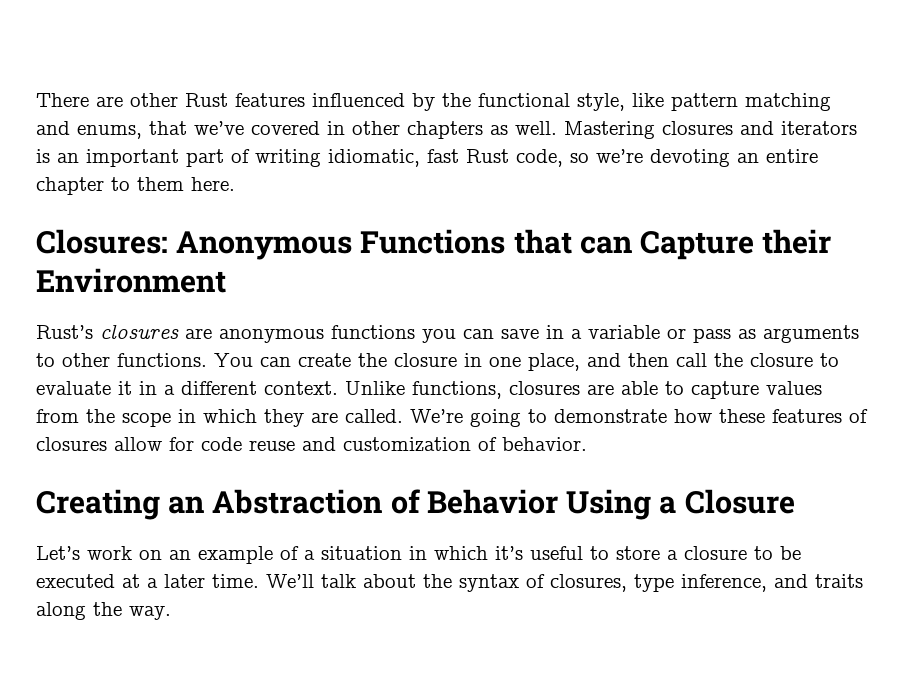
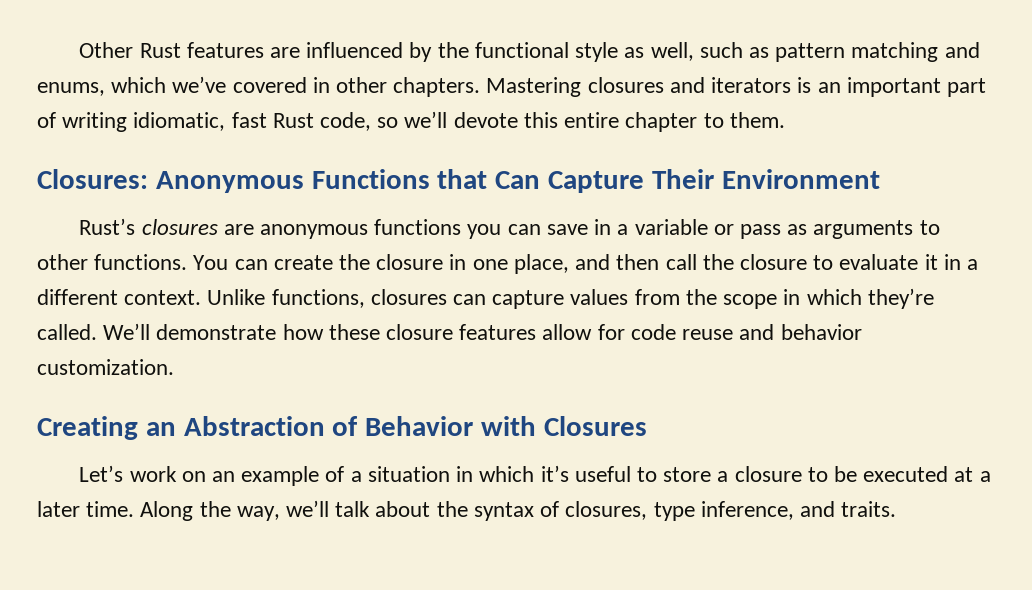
[36,93,178,107] There are other -> [79,42,134,58] Other
(305, 100) none -> [270,47,301,58] are
[577,93,664,111] style, like -> [575,42,769,62] style as well, such as
[149,121,187,135] that -> [111,77,167,93] which
[407,121,557,139] chapters as well. -> [393,77,481,97] chapters.
[596,149,759,167] we’re devoting an -> [404,111,558,128] we’ll devote this
[137,177,235,191] them here. -> [729,112,785,128] them.
[579,229,832,260] can Capture their -> [495,169,714,193] Can Capture Their
[587,381,684,395] are able to -> [453,294,487,305] can
[264,409,868,427] [36,437,107,451] they are called. We’re going to demonstrate how these features of closures -> [867,288,934,309] [37,323,537,340] they’re called. We’ll demonstrate how these closure features
[343,437,587,452] customization of behavior. -> [780,324,862,340] [37,359,174,375] behavior customization.
[566,489,795,520] Using a Closure -> [481,416,647,436] with Closures
[266,574,314,588] We’ll -> [140,500,330,521] Along the way, we’ll
[815,574,863,588] [36,602,171,620] traits along the way. -> [841,501,897,517] traits.

